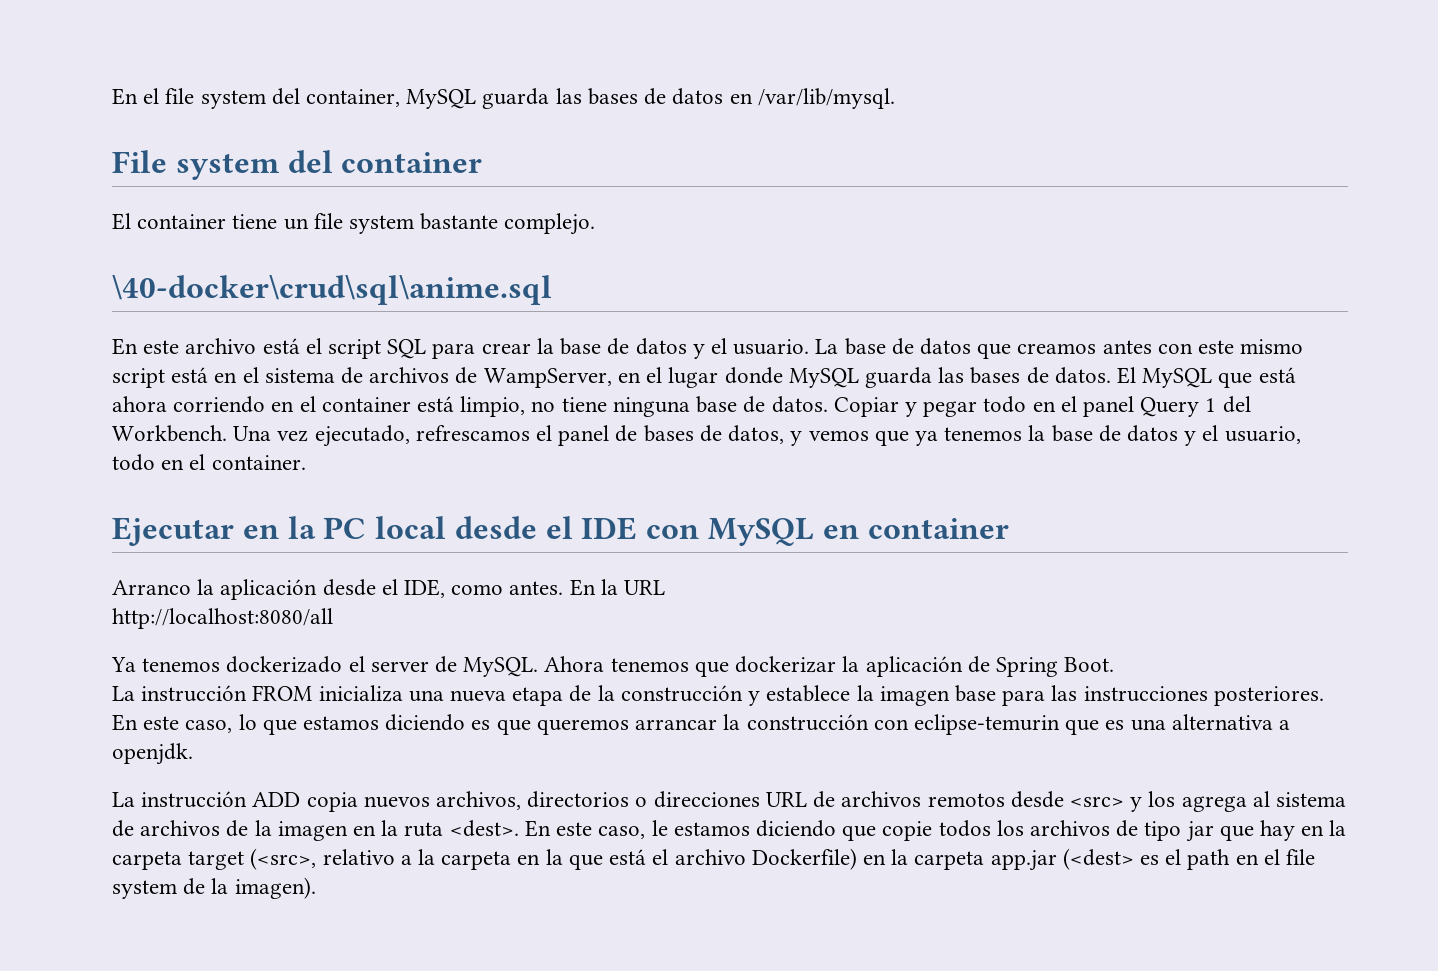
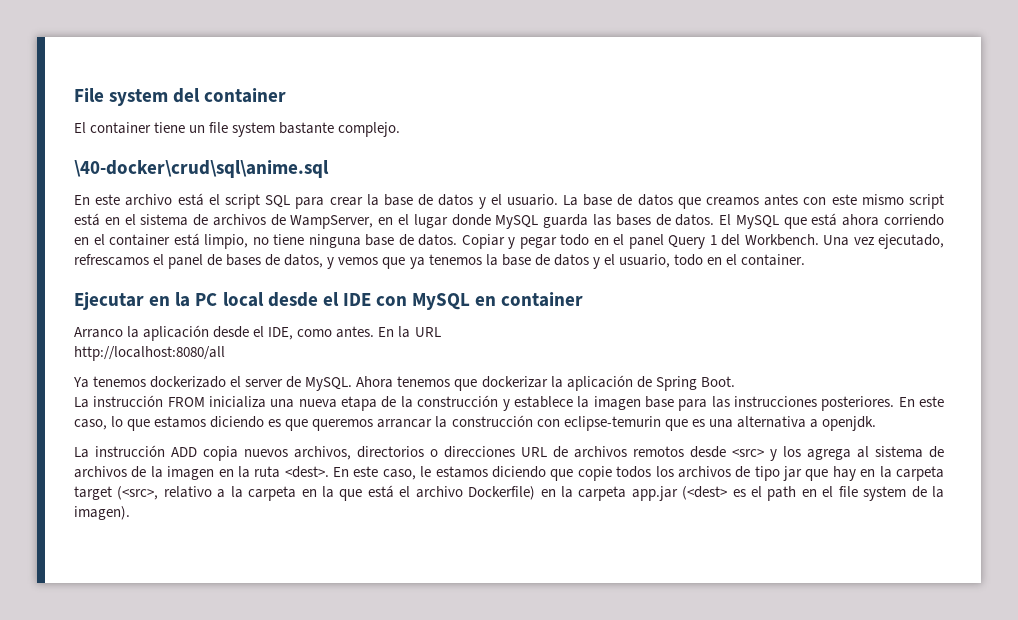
[112,88,895,109] En el file system del container, MySQL guarda las bases de datos en /var/lib/mysql. // -> (74, 95) none

